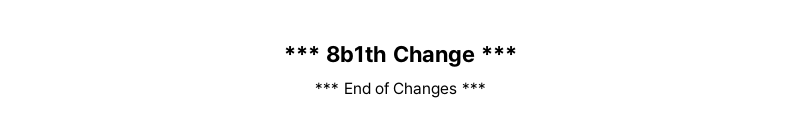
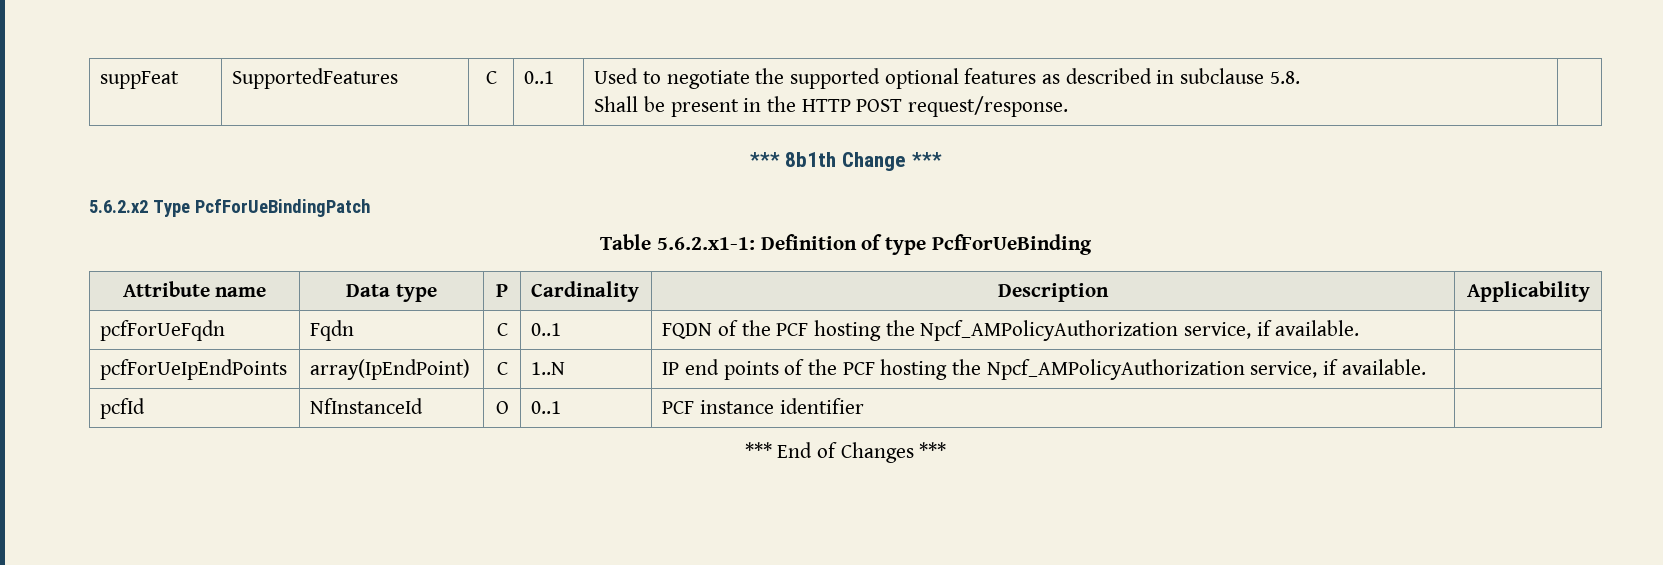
[284,45,517,67] *** 8b1th Change *** -> [100,71,180,89] [232,68,399,89] [485,71,497,84] [524,71,555,84] [594,68,1300,89] [594,96,1069,117] [749,152,942,171] [89,199,370,217] [600,234,1092,255] [122,281,267,297] [346,284,437,302] [496,284,508,297] [531,281,640,302] [998,283,1109,302] [1466,281,1590,302] [100,320,226,341] [310,320,355,341] [496,323,508,336] [531,323,562,336] [662,320,1360,341] [100,359,288,380] [310,359,471,380] [496,362,508,375] [531,362,566,375] [662,359,1426,380] [100,398,146,419] [310,398,424,414] [495,401,509,414] [531,401,562,414] [662,398,864,414] suppFeat | SupportedFeatures | C | 0..1 | Used to negotiate the supported optional features as described in subclause 5.8. // Shall be present in the HTTP POST request/response. | // *** 8b1th Change *** // 5.6.2.x2 Type PcfForUeBindingPatch // Table 5.6.2.x1-1: Definition of type PcfForUeBinding // Attribute name | Data type | P | Cardinality | Description | Applicability // pcfForUeFqdn | Fqdn | C | 0..1 | FQDN of the PCF hosting the Npcf_AMPolicyAuthorization service, if available. | // pcfForUeIpEndPoints | array(IpEndPoint) | C | 1..N | IP end points of the PCF hosting the Npcf_AMPolicyAuthorization service, if available. | // pcfId | NfInstanceId | O | 0..1 | PCF instance identifier |

